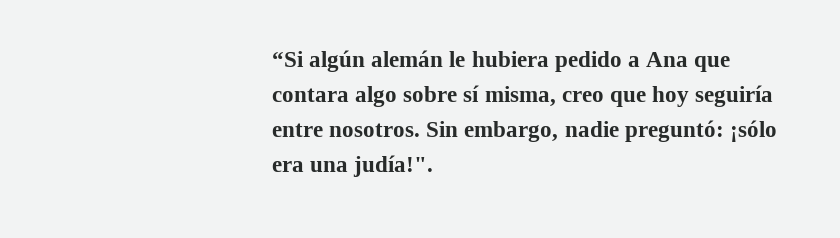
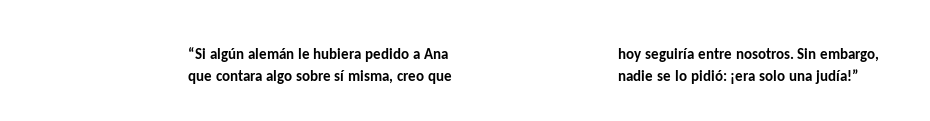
[624,120,778,142] [271,155,434,177] preguntó: ¡sólo era una judía!". -> [656,69,860,84] se lo pidió: ¡era solo una judía!”

